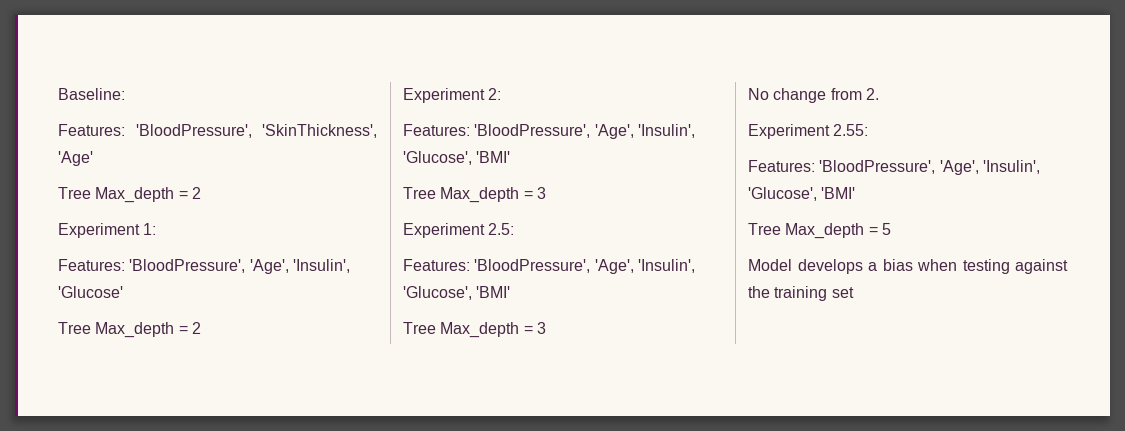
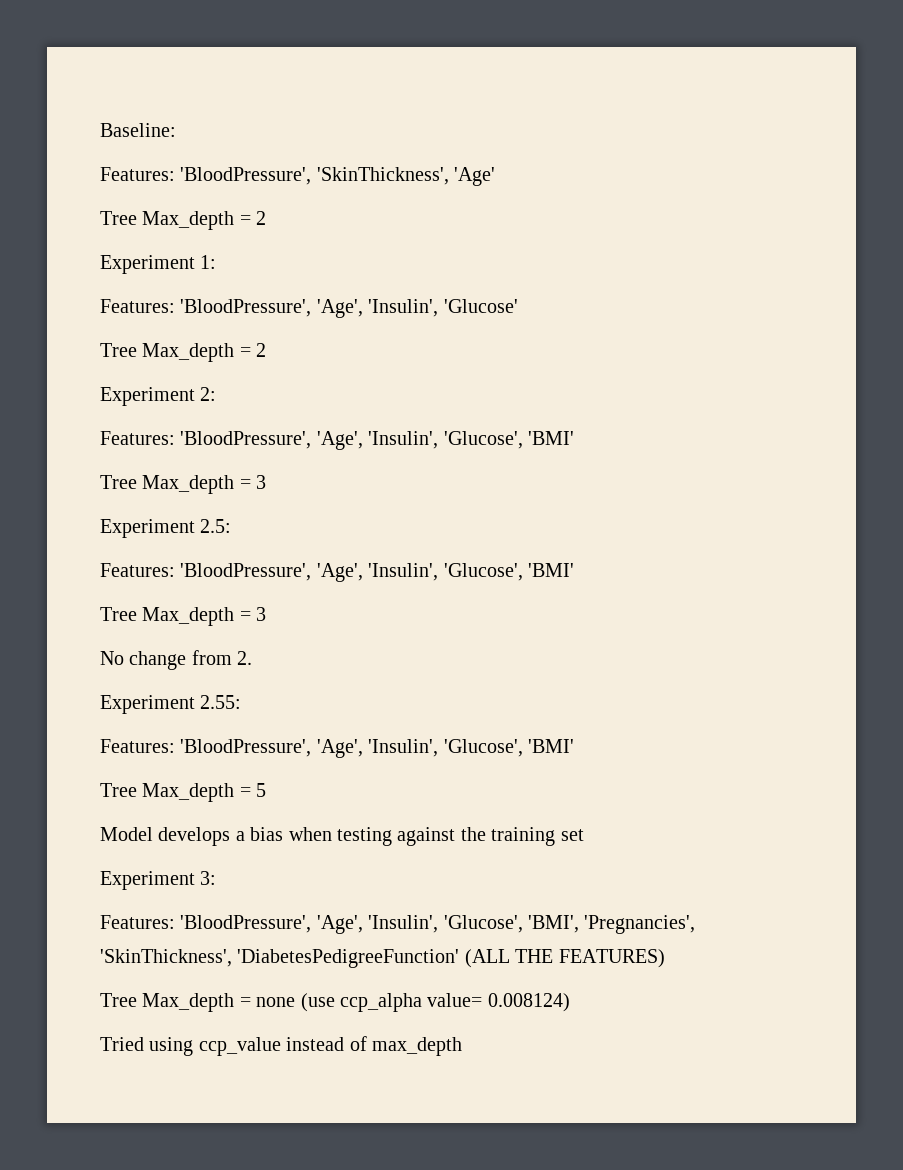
(854, 292) none -> [100,871,217,890] [100,915,696,934] [100,949,665,968] [100,993,570,1012] [100,1036,462,1056] // Experiment 3: // Features: 'BloodPressure', 'Age', 'Insulin', 'Glucose', 'BMI', 'Pregnancies', 'SkinThickness', 'DiabetesPedigreeFunction' (ALL THE FEATURES) // Tree Max_depth = none (use ccp_alpha value= 0.008124) // Tried using ccp_value instead of max_depth

